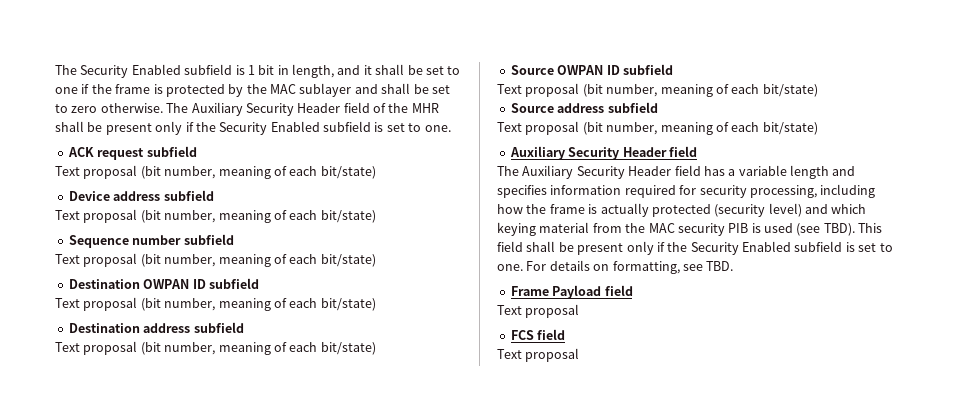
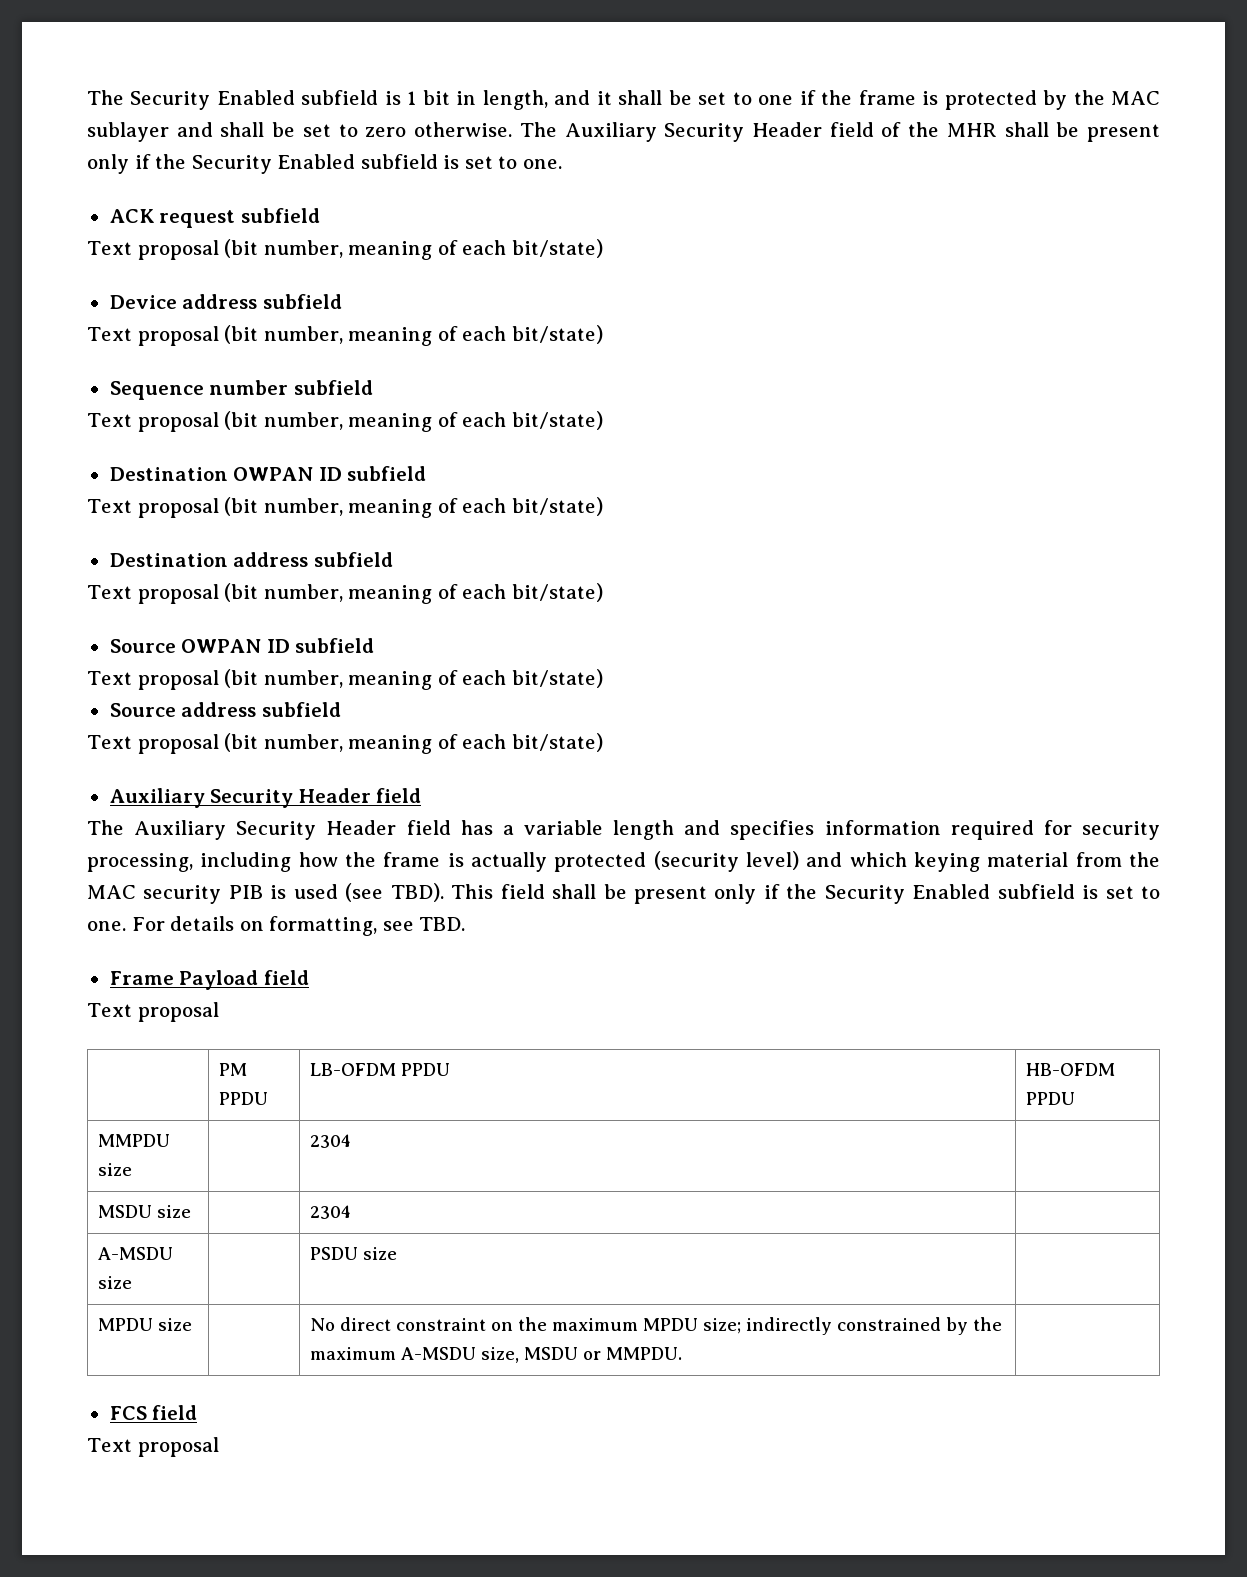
(580, 311) none -> [219,1063,248,1076] [219,1092,269,1105] [310,1063,451,1076] [1026,1063,1116,1076] [1026,1092,1076,1105] [98,1134,171,1147] [98,1163,133,1176] [310,1134,352,1148] [98,1205,192,1218] [310,1205,352,1219] [98,1247,174,1260] [98,1276,133,1289] [310,1247,398,1260] [98,1318,193,1331] [310,1317,1003,1335] [310,1347,683,1363] // | PM PPDU | LB-OFDM PPDU | HB-OFDM PPDU // MMPDU size | | 2304 | // MSDU size | | 2304 | // A-MSDU size | | PSDU size | // MPDU size | | No direct constraint on the maximum MPDU size; indirectly constrained by the maximum A-MSDU size, MSDU or MMPDU. |

